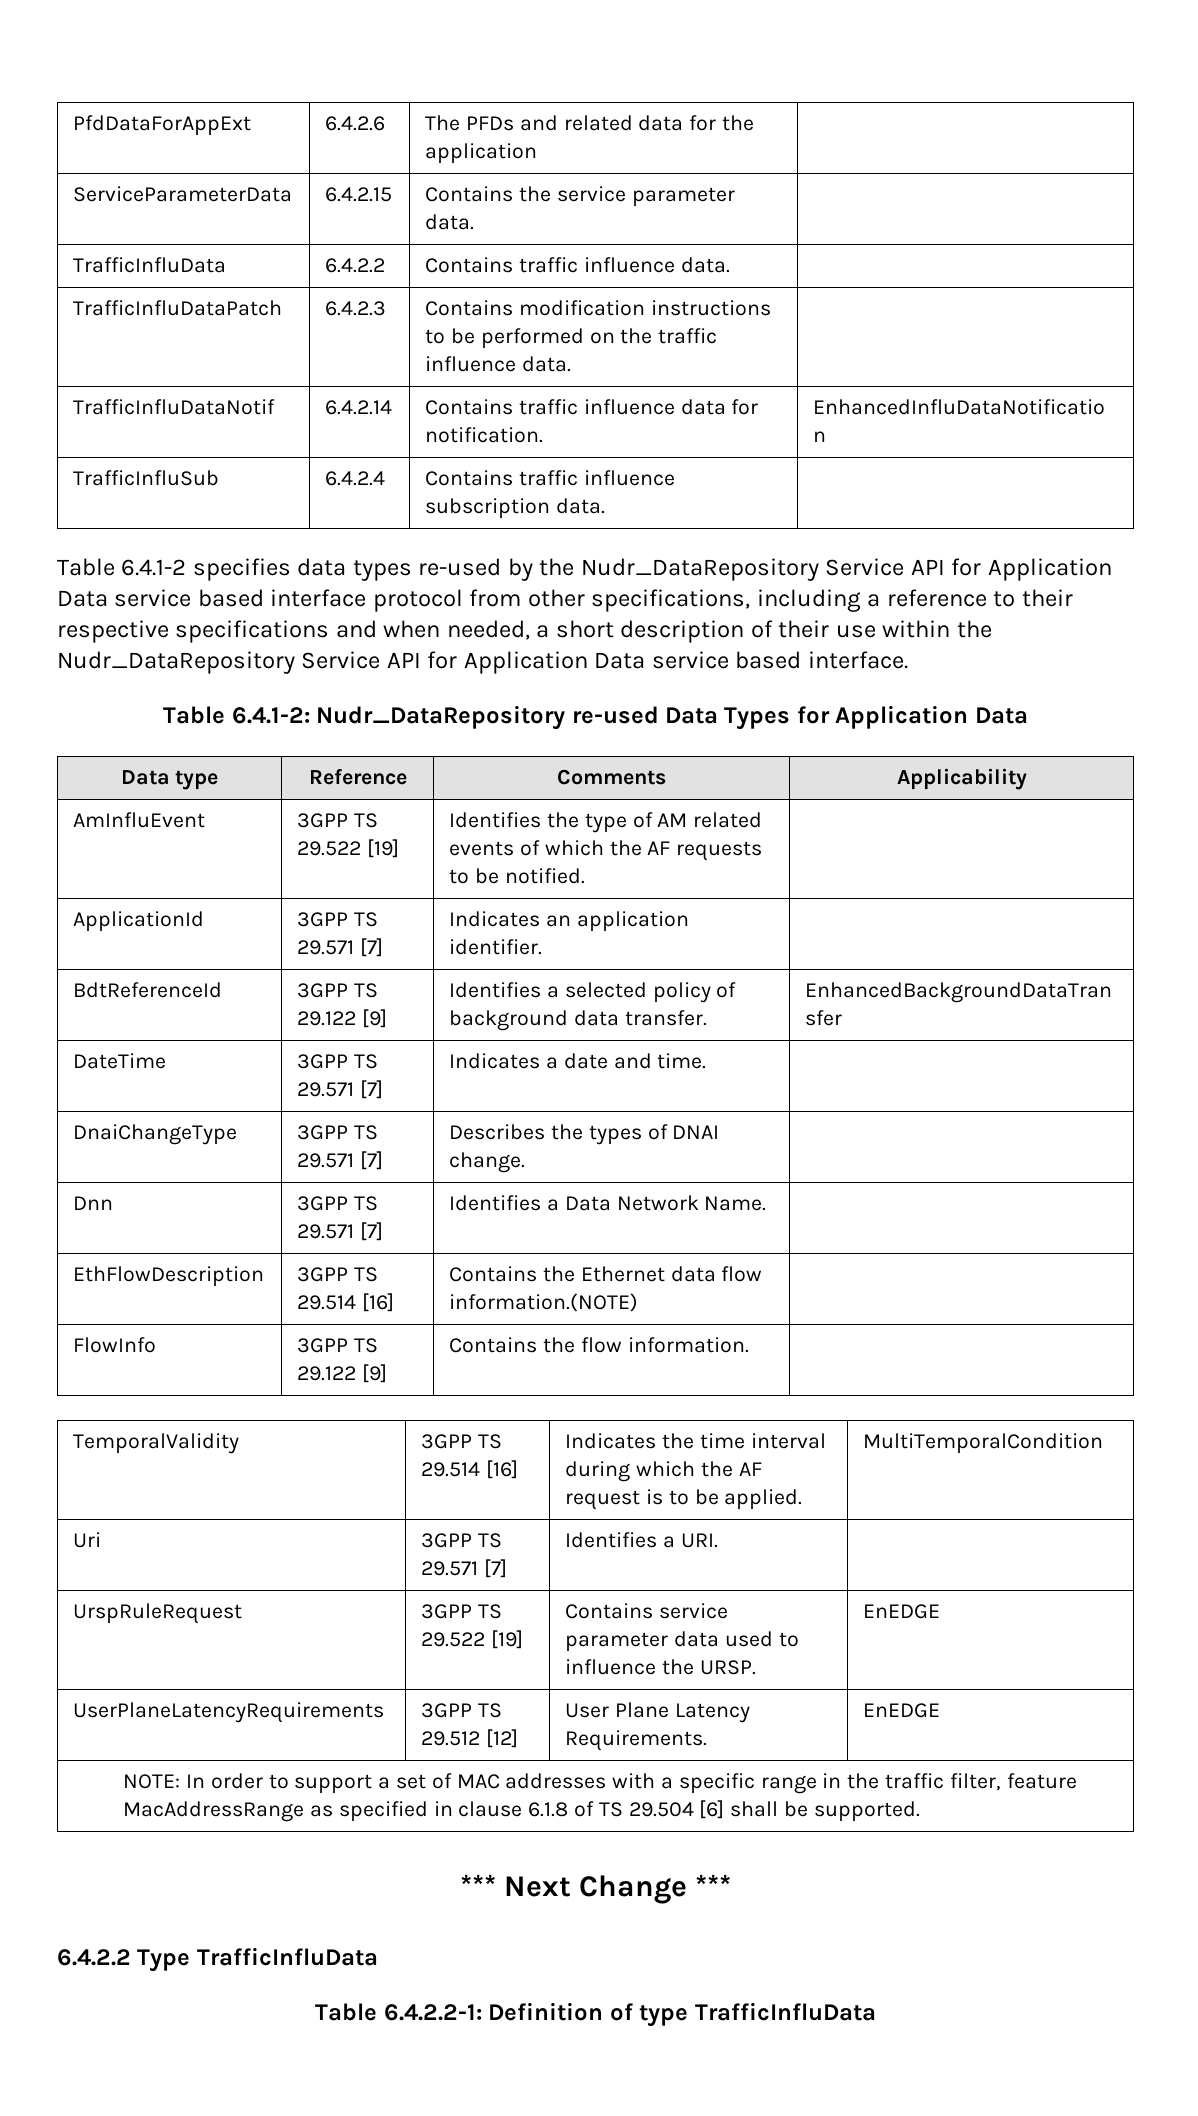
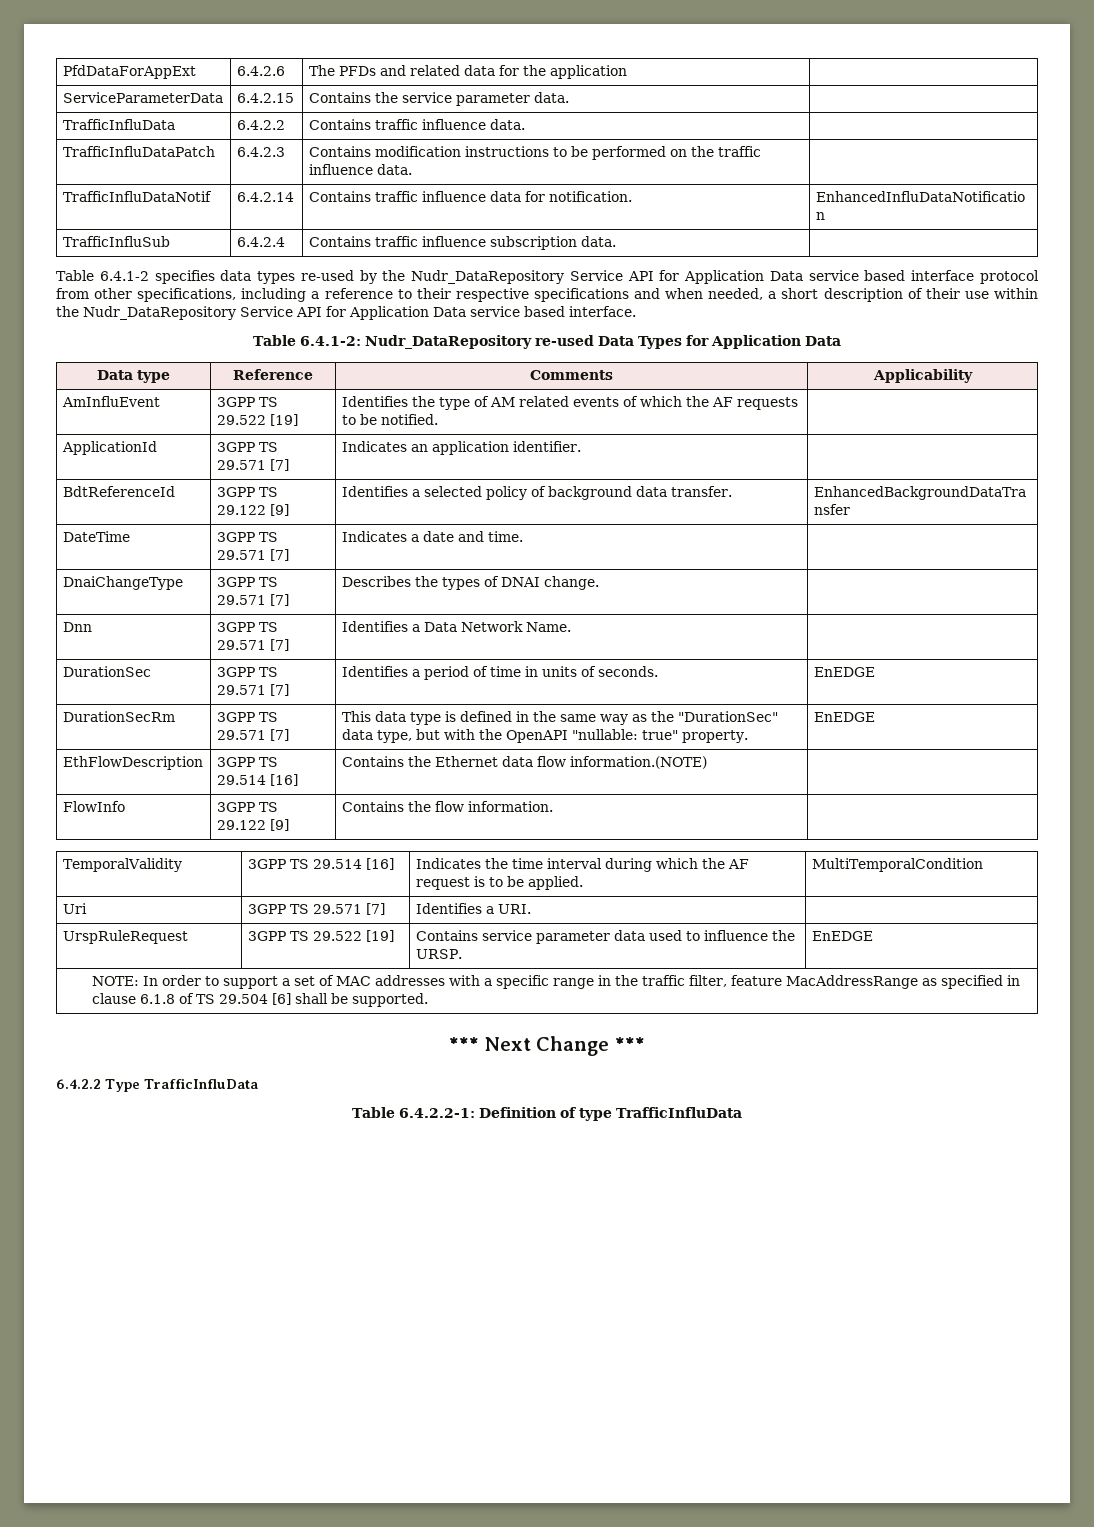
(767, 1203) none -> [62,666,151,677] [216,667,278,677] [216,684,289,696] [341,666,658,680] [813,667,875,677] [62,711,175,722] [216,712,278,722] [216,729,289,741] [341,711,778,725] [341,729,748,743] [813,712,875,722] // DurationSec | 3GPP TS 29.571 [7] | Identifies a period of time in units of seconds. | EnEDGE // DurationSecRm | 3GPP TS 29.571 [7] | This data type is defined in the same way as the "DurationSec" data type, but with the OpenAPI "nullable: true" property. | EnEDGE
[73,1702,385,1723] [421,1703,503,1718] [421,1729,519,1748] [565,1702,750,1723] [565,1730,708,1751] [863,1703,941,1718] // UserPlaneLatencyRequirements | 3GPP TS 29.512 [12] | User Plane Latency Requirements. | EnEDGE -> (873, 936) none

